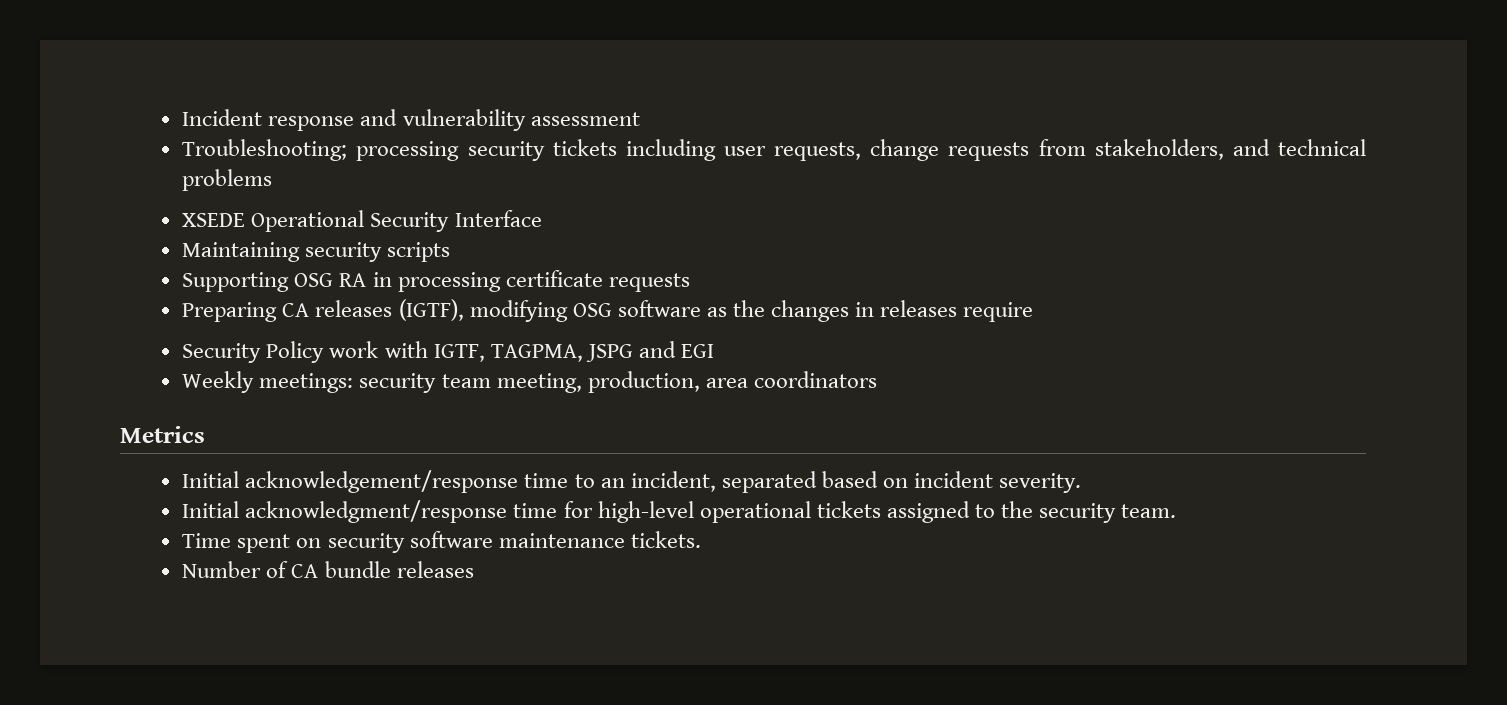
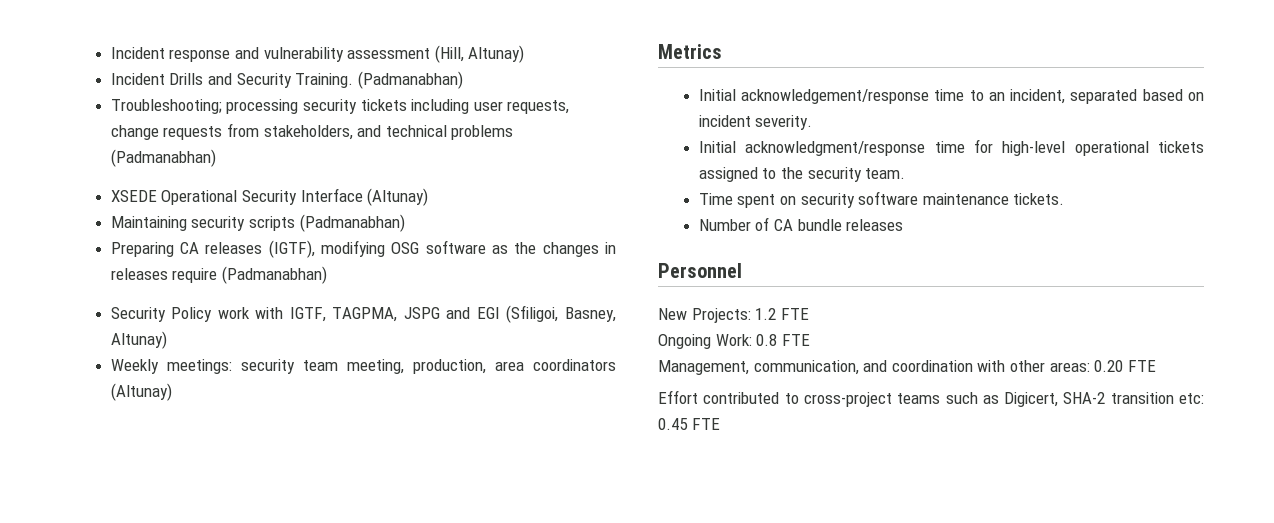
(640, 119) none -> [434,45,525,63] [110,71,463,89] (Hill, Altunay) // Incident Drills and Security Training. (Padmanabhan)
(273, 180) none -> [110,149,216,167] (Padmanabhan)
(542, 218) none -> [367,188,429,206] (Altunay)
[182,270,690,292] // Supporting OSG RA in processing certificate requests -> [299,214,405,232] (Padmanabhan)
(1034, 312) none -> [222,266,328,284] (Padmanabhan)
(714, 351) none -> [506,305,616,323] [110,331,167,349] (Sfiligoi, Basney, Altunay)
(877, 379) none -> [110,383,172,401] (Altunay)
(474, 569) none -> [658,263,742,278] [658,308,809,323] [658,334,810,349] [658,360,1156,375] [658,390,1204,407] [658,418,720,430] // Personnel // New Projects: 1.2 FTE // Ongoing Work: 0.8 FTE // Management, communication, and coordination with other areas: 0.20 FTE // Effort contributed to cross-project teams such as Digicert, SHA-2 transition etc: 0.45 FTE

